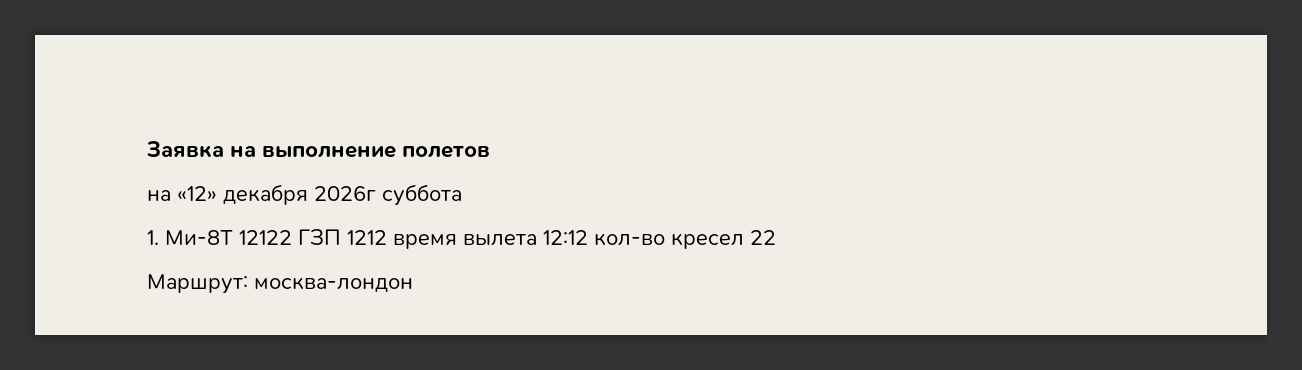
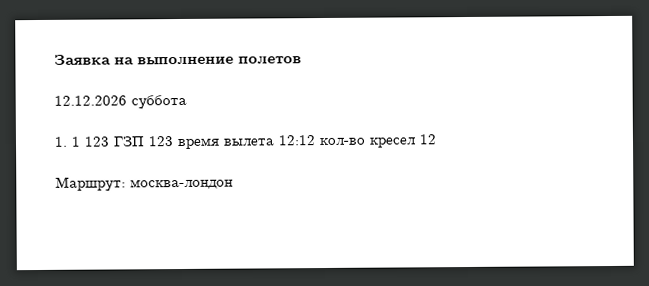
[147,184,462,206] [147,229,387,245] на «12» декабря 2026г суббота // 1. Ми-8Т 12122 ГЗП 1212 -> [54,94,187,110] [54,136,174,147] 12.12.2026 суббота // 1. 1 123 ГЗП 123
[750,230,776,245] 22 -> [419,134,437,145] 12

